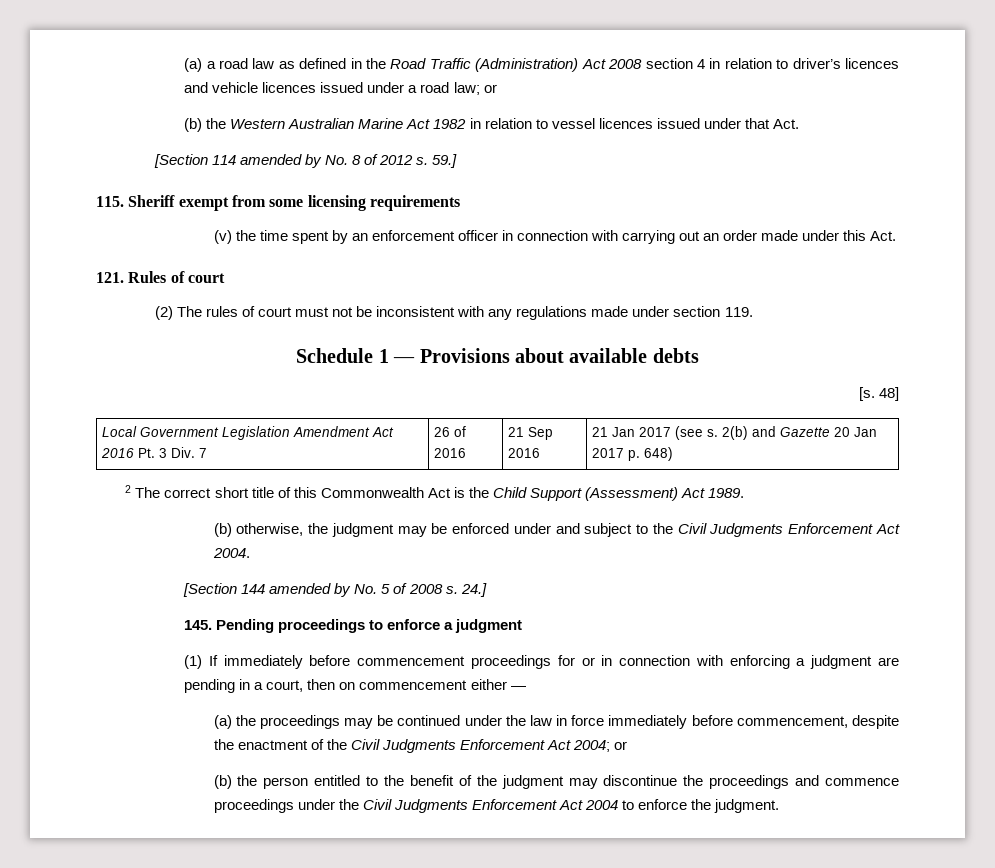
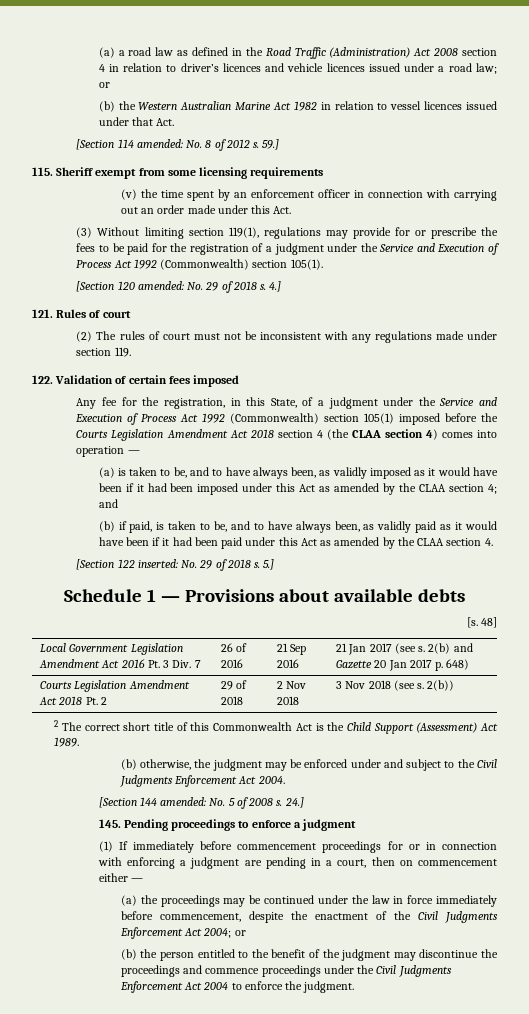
[239,154,322,168] amended by -> [136,139,183,148] amended:
(897, 236) none -> [76,227,498,239] [76,243,499,255] [76,259,323,270] [76,281,282,293] // (3) Without limiting section 119(1), regulations may provide for or prescribe the fees to be paid for the registration of a judgment under the Service and Execution of Process Act 1992 (Commonwealth) section 105(1). // [Section 120 amended: No. 29 of 2018 s. 4.]
(753, 312) none -> [32,375,240,387] [76,397,497,409] [75,413,498,425] [76,429,497,441] [76,446,140,457] [98,467,498,479] [98,483,497,495] [98,499,118,508] [98,521,497,533] [98,537,493,549] [76,559,275,571] // 122. Validation of certain fees imposed // Any fee for the registration, in this State, of a judgment under the Service and Execution of Process Act 1992 (Commonwealth) section 105(1) imposed before the Courts Legislation Amendment Act 2018 section 4 (the CLAA section 4) comes into operation — // (a) is taken to be, and to have always been, as validly imposed as it would have been if it had been imposed under this Act as amended by the CLAA section 4; and // (b) if paid, is taken to be, and to have always been, as validly paid as it would have been if it had been paid under this Act as amended by the CLAA section 4. // [Section 122 inserted: No. 29 of 2018 s. 5.]
(674, 454) none -> [40,680,190,692] [39,696,107,705] [221,680,248,690] [221,696,244,705] [277,681,307,689] [277,696,300,705] [336,680,455,691] // Courts Legislation Amendment Act 2018 Pt. 2 | 29 of 2018 | 2 Nov 2018 | 3 Nov 2018 (see s. 2(b))
[269,583,352,597] amended by -> [160,797,207,806] amended:

